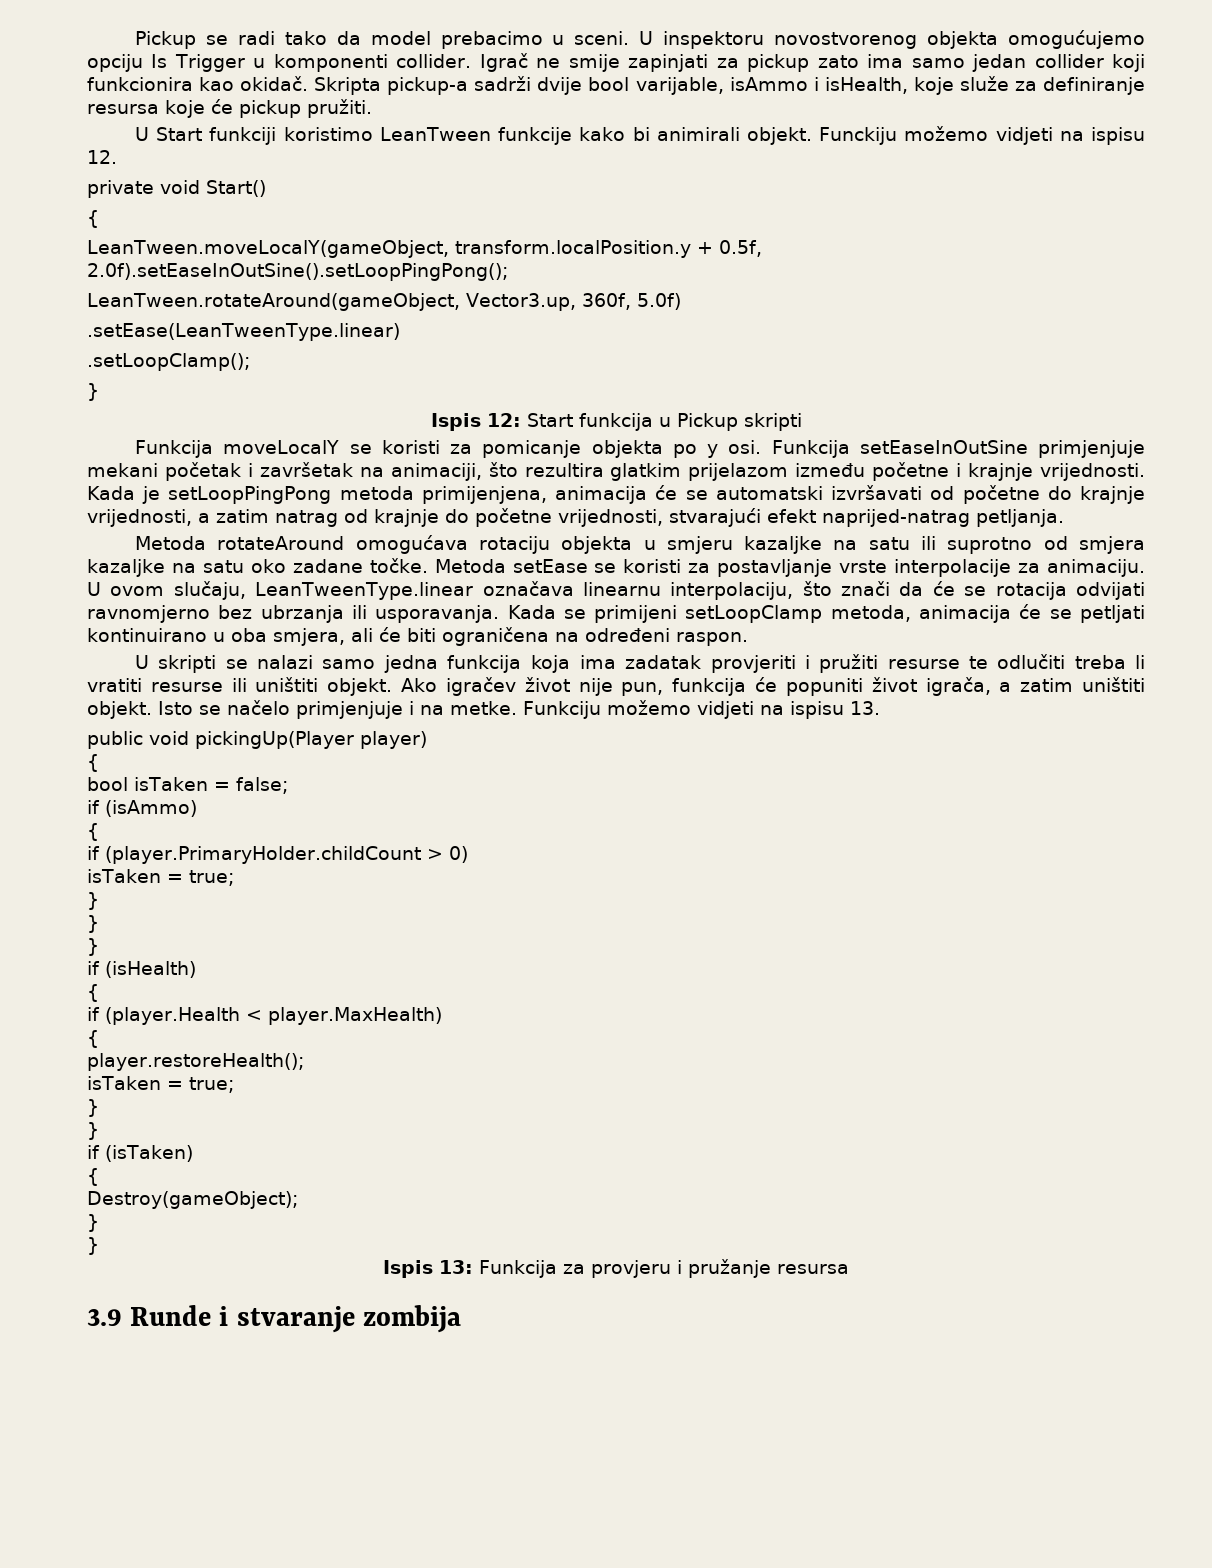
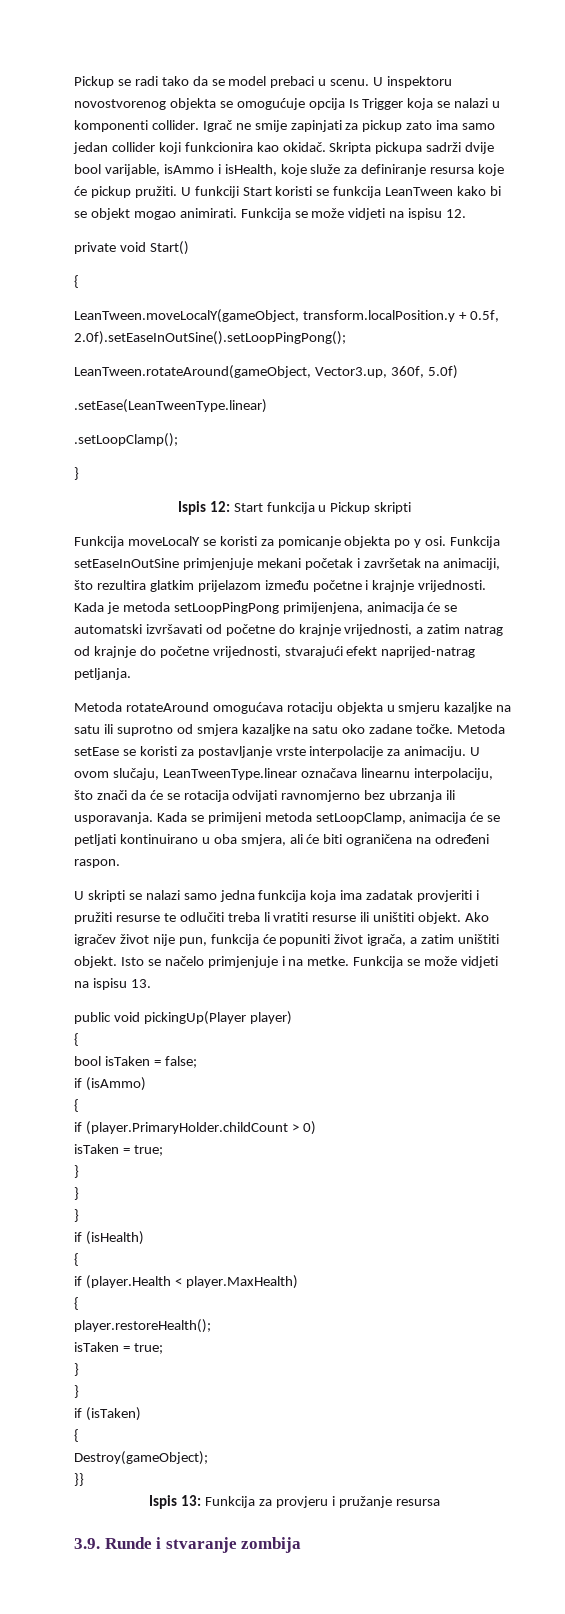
[370,30,1145,49] [87,54,245,72] model prebacimo u sceni. U inspektoru novostvorenog objekta omogućujemo opciju Is Trigger -> [211,76,453,88] [74,98,489,110] se model prebaci u scenu. U inspektoru novostvorenog objekta se omogućuje opcija Is Trigger koja se nalazi
[387,77,469,95] pickup-a -> [375,142,423,154] pickupa
[135,126,989,145] // U Start funkciji koristimo LeanTween funkcije kako bi animirali objekt. Funckiju možemo -> [180,186,502,198] [74,208,345,220] U funkciji Start koristi se funkcija LeanTween kako bi se objekt mogao animirati. Funkcija se može
[168,486,414,504] setLoopPingPong metoda -> [122,602,279,614] metoda setLoopPingPong
[685,605,911,623] setLoopClamp metoda, -> [264,812,406,824] metoda setLoopClamp,
[522,700,691,719] Funkciju možemo -> [353,956,458,968] Funkcija se može
[87,1214,99,1232] [87,1237,99,1255] } // } -> [74,1473,84,1486] }}
[87,1309,122,1326] 3.9 -> [74,1538,100,1549] 3.9.

